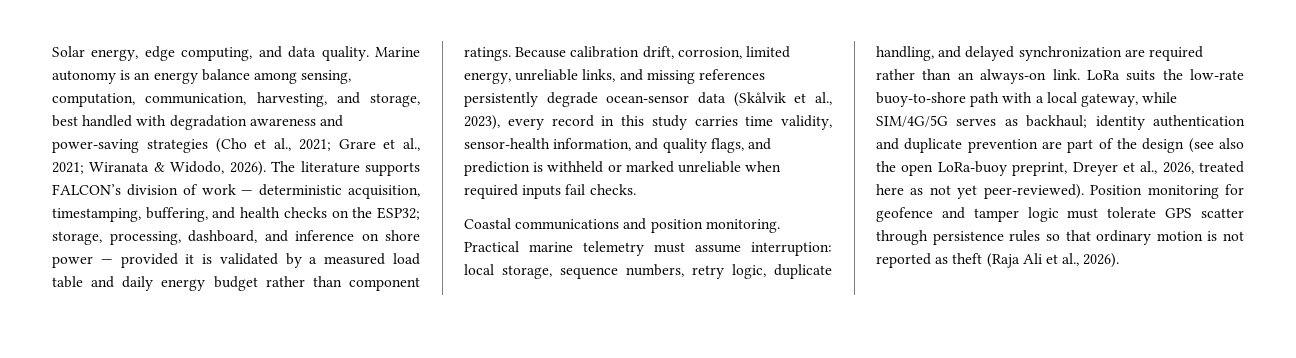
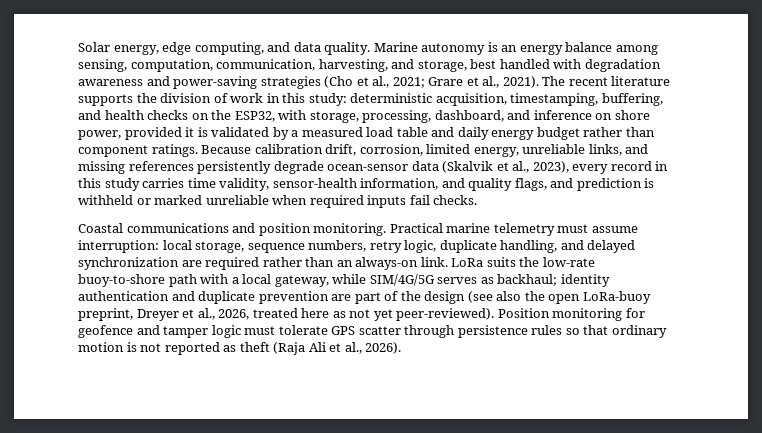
[52,161,296,176] 2021; Wiranata & Widodo, 2026). The -> [502,76,608,88] 2021). The recent
[52,184,121,195] FALCON’s -> [136,93,157,103] the
[241,190,254,195] — -> [266,93,347,106] in this study:
[377,207,421,220] ESP32; -> [234,110,307,122] ESP32, with
[52,256,113,268] power — -> [78,130,121,140] power,
[733,92,786,107] (Skålvik -> [442,161,494,173] (Skalvik

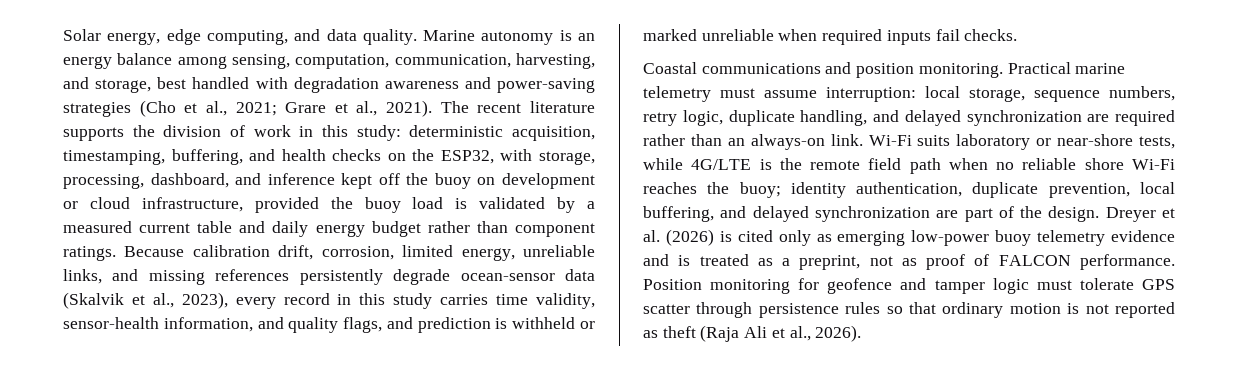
[595,110,650,120] [78,127,195,140] on shore power, provided it -> [341,173,595,189] [63,197,444,213] kept off the buoy on development or cloud infrastructure, provided the buoy load
[366,127,394,137] load -> [139,223,191,233] current
[451,257,595,267] [78,274,610,287] [78,291,651,304] [78,308,495,321] LoRa suits the low-rate buoy-to-shore path with a local gateway, while SIM/4G/5G serves as backhaul; identity authentication and duplicate prevention are part of the design (see also the open LoRa-buoy preprint, Dreyer et al., 2026, treated here as not yet peer-reviewed). -> [868,134,1175,150] [643,158,1175,174] [643,182,1175,198] [643,206,1175,222] [643,229,1175,246] [643,254,1175,270] Wi-Fi suits laboratory or near-shore tests, while 4G/LTE is the remote field path when no reliable shore Wi-Fi reaches the buoy; identity authentication, duplicate prevention, local buffering, and delayed synchronization are part of the design. Dreyer et al. (2026) is cited only as emerging low-power buoy telemetry evidence and is treated as a preprint, not as proof of FALCON performance.

